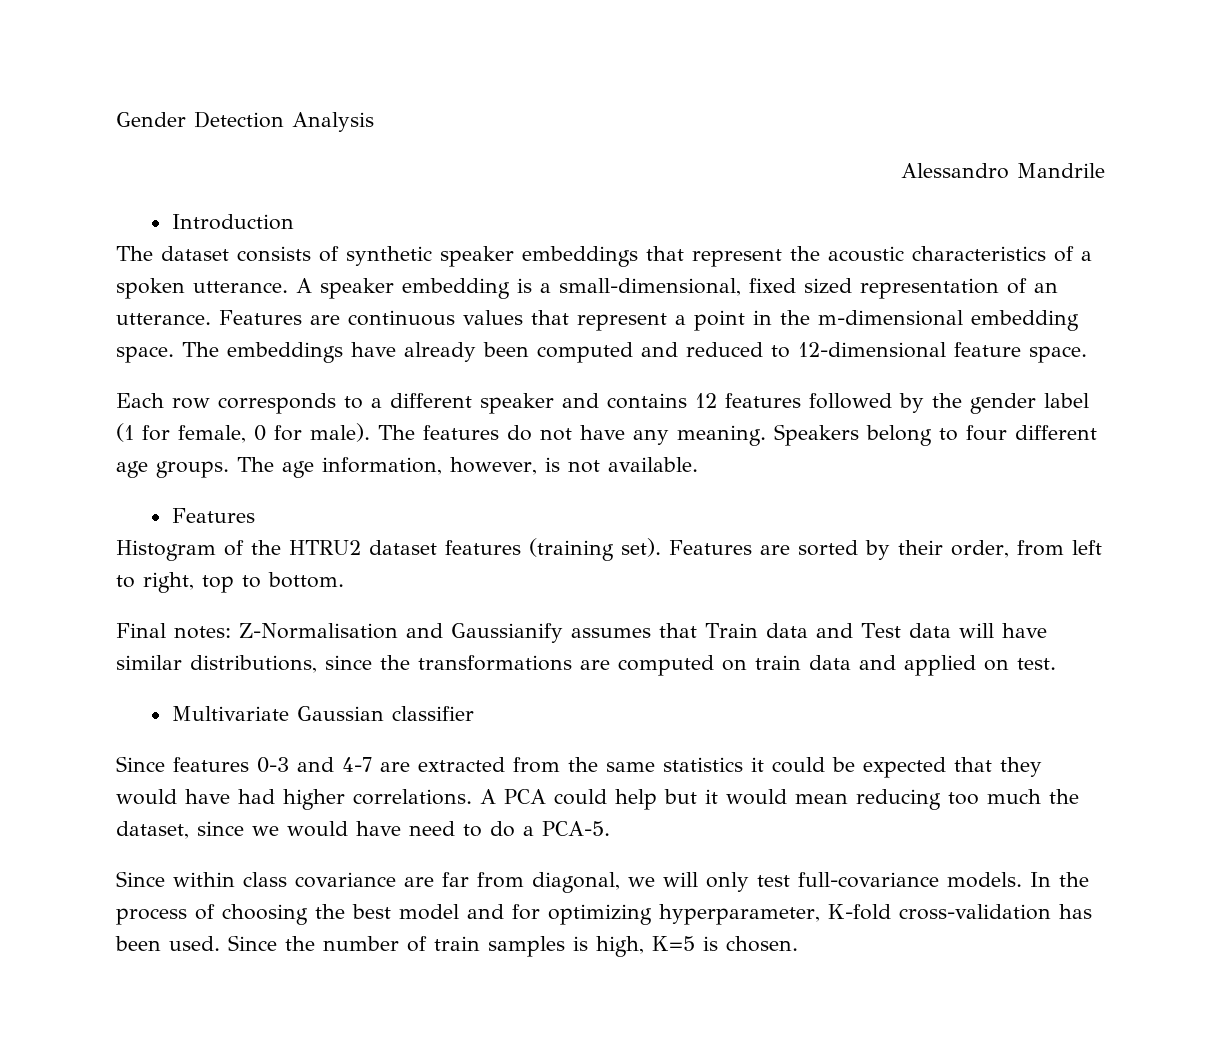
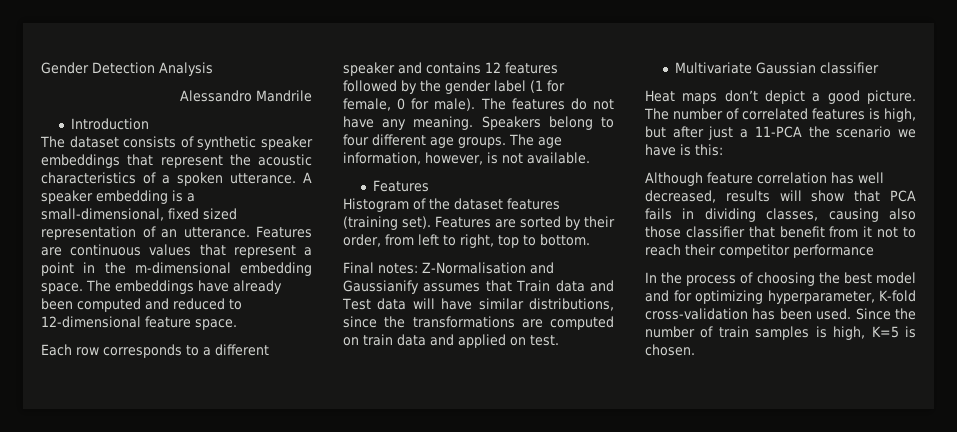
[289,540,361,555] HTRU2 -> (450, 204) none
[116,756,1042,778] [116,789,1079,810] [116,821,610,839] [116,871,1022,893] Since features 0-3 and 4-7 are extracted from the same statistics it could be expected that they would have had higher correlations. A PCA could help but it would mean reducing too much the dataset, since we would have need to do a PCA-5. // Since within class covariance are far from diagonal, we will only test full-covariance models. -> [645,90,916,104] [644,108,916,122] [645,126,916,140] [645,144,723,156] [645,172,884,186] [645,190,916,203] [645,208,916,222] [645,226,916,238] [645,244,874,258] Heat maps don’t depict a good picture. The number of correlated features is high, but after just a 11-PCA the scenario we have is this: // Although feature correlation has well decreased, results will show that PCA fails in dividing classes, causing also those classifier that benefit from it not to reach their competitor performance //

